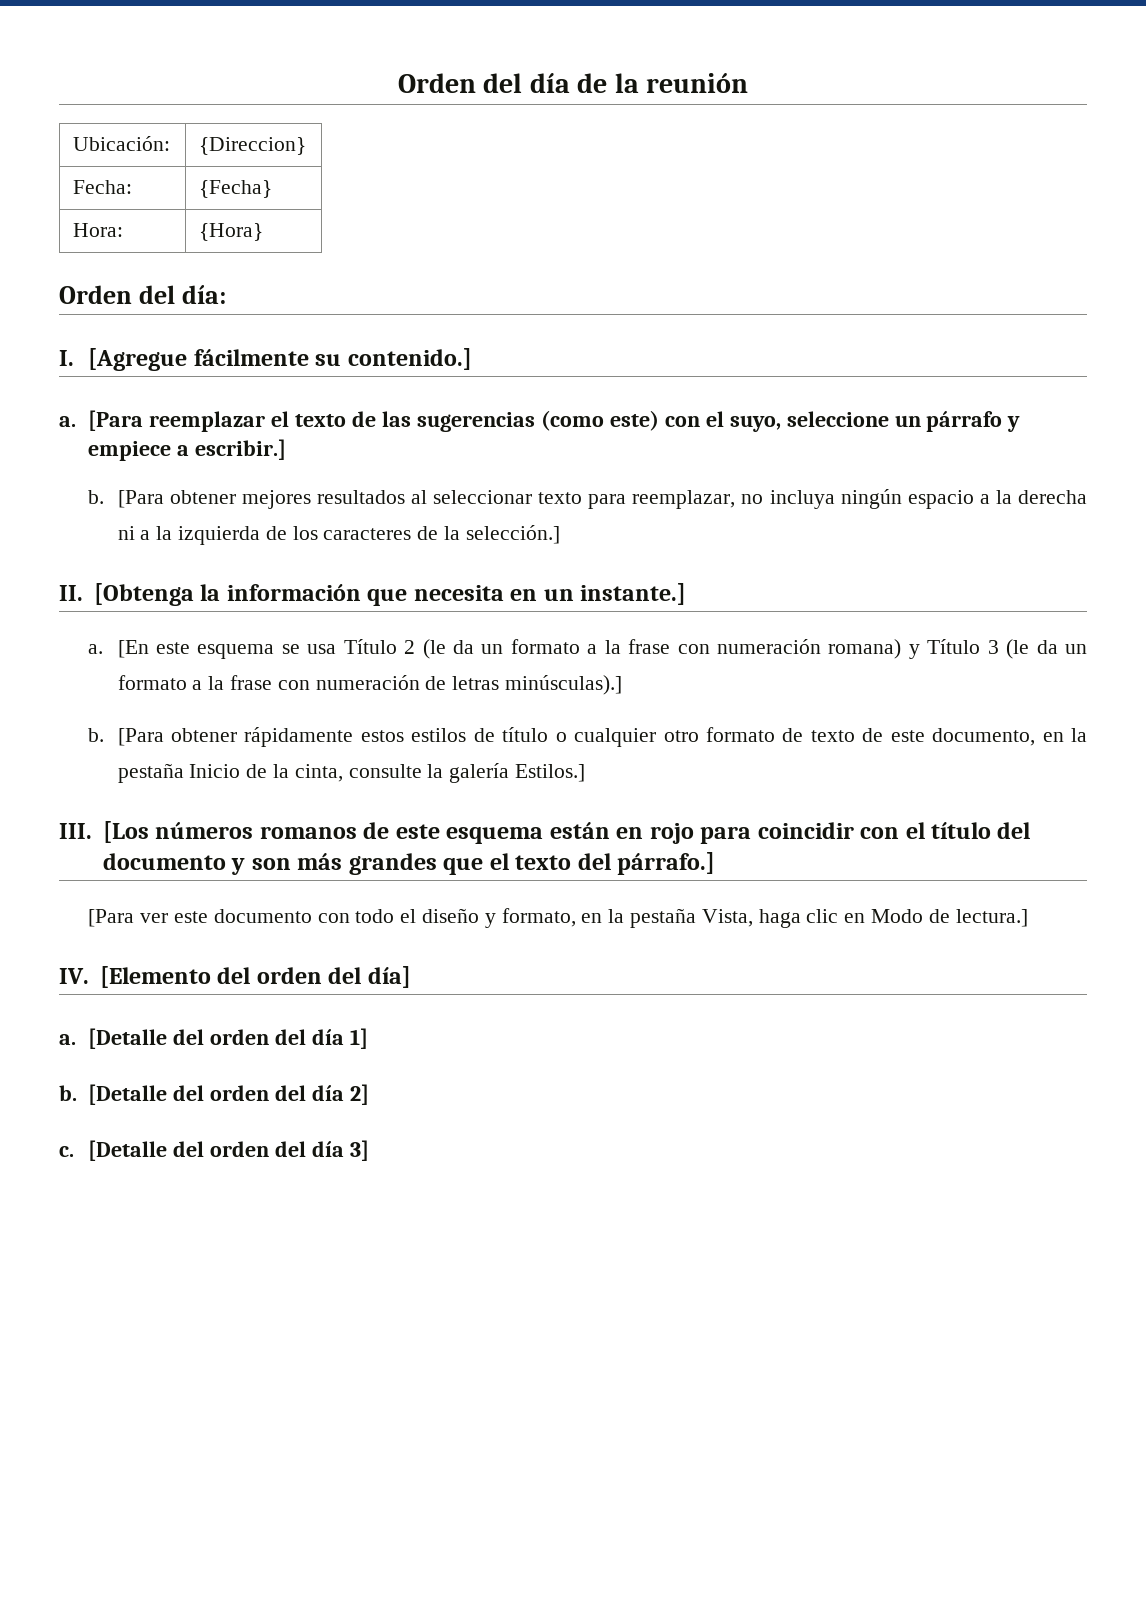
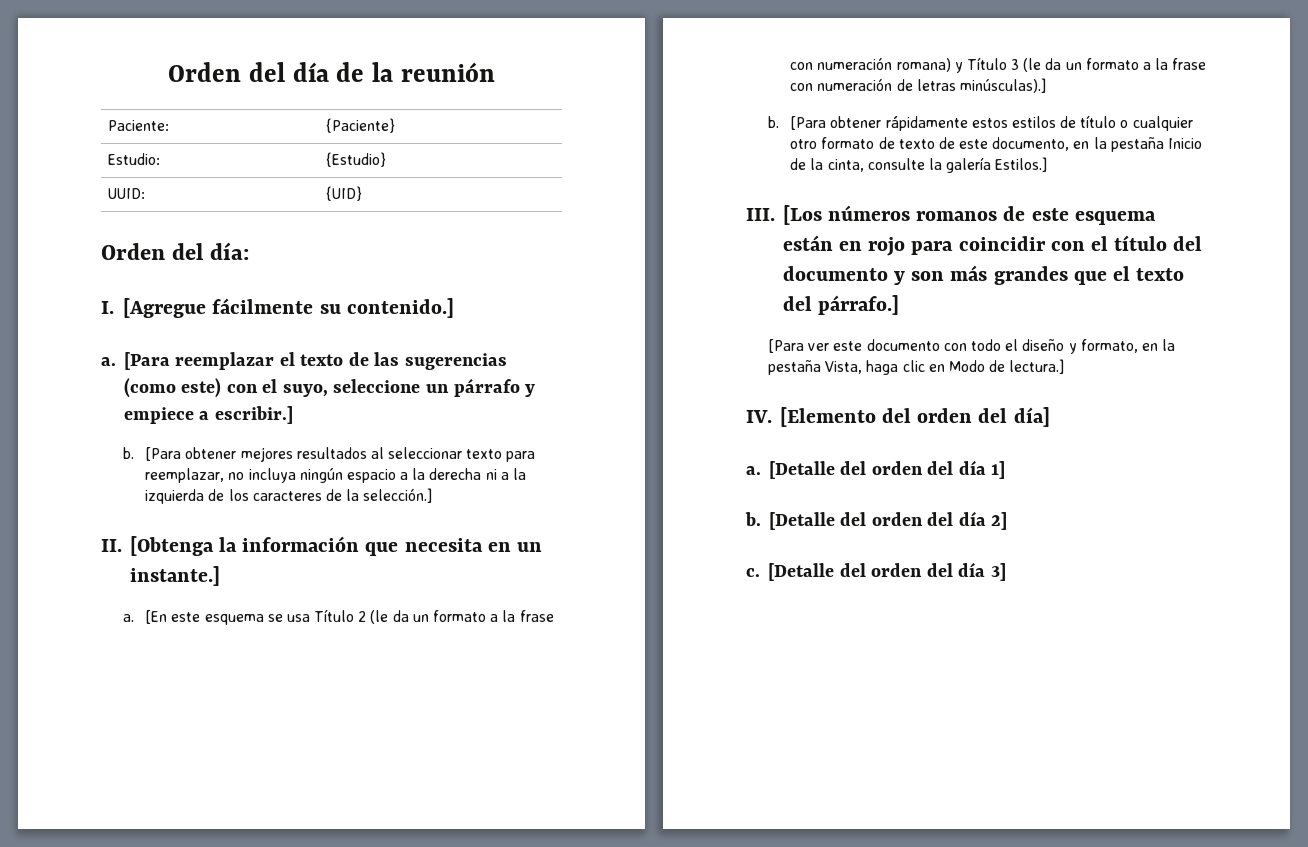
[73,136,171,151] [199,137,307,155] [73,180,133,194] [199,180,273,198] [73,223,124,237] [199,223,264,241] Ubicación: | {Direccion} // Fecha: | {Fecha} // Hora: | {Hora} -> [108,120,170,131] [326,118,396,133] [108,153,161,165] [326,152,387,167] [108,188,146,199] [326,186,363,201] Paciente: | {Paciente} // Estudio: | {Estudio} // UUID: | {UID}

